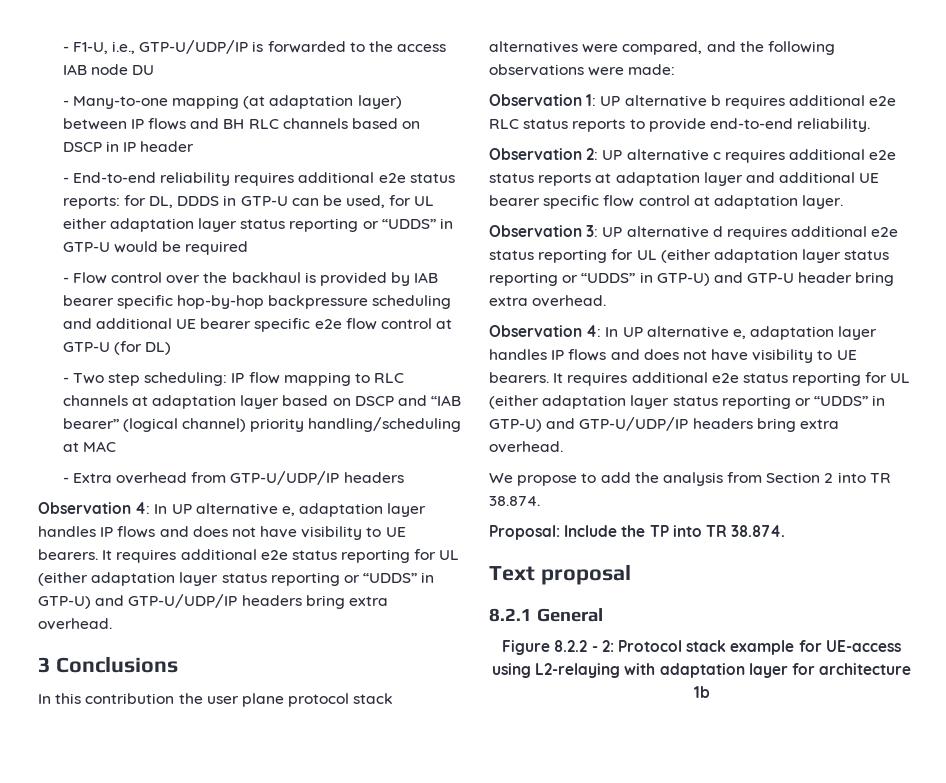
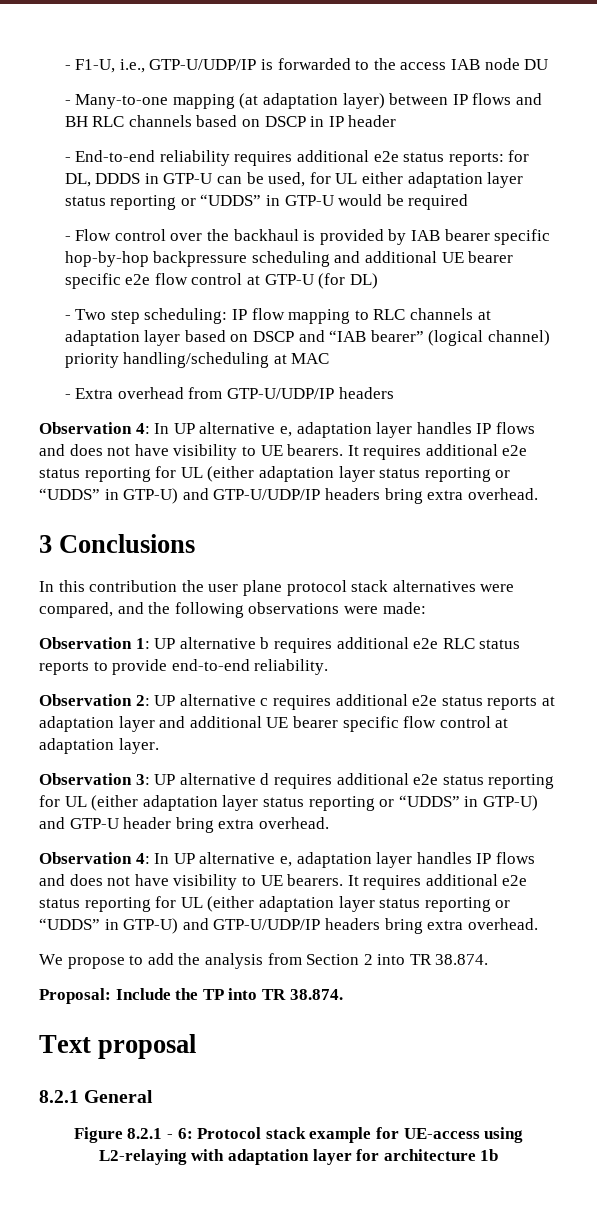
[554,640,614,652] 8.2.2 - 2: -> [127,1128,193,1139] 8.2.1 - 6:

